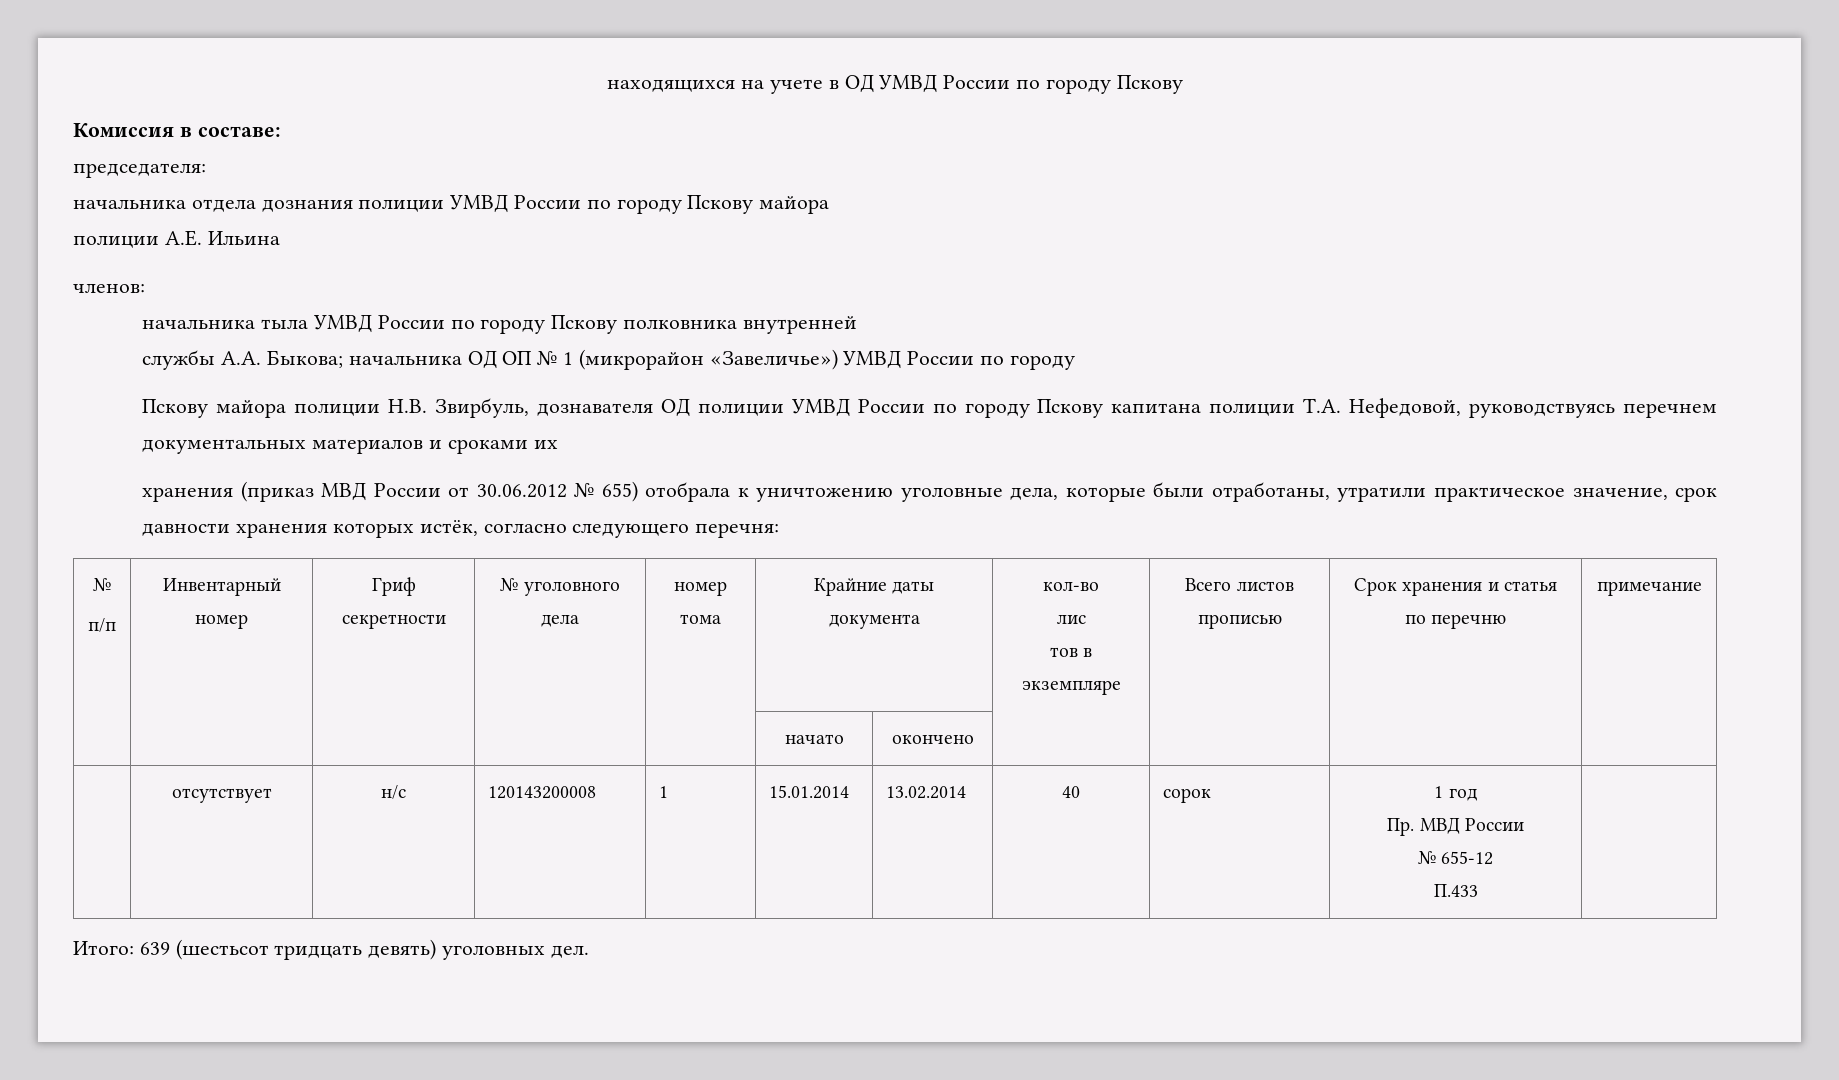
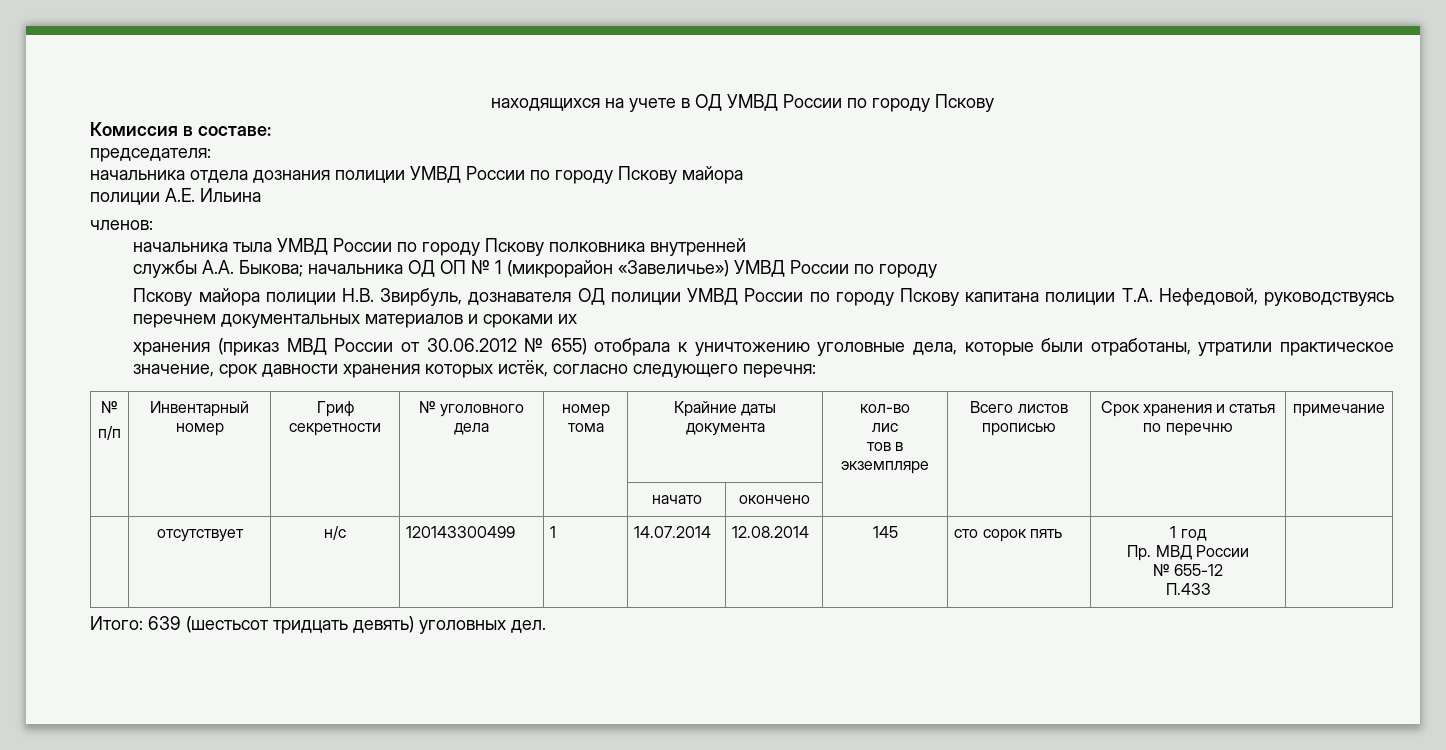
[488,786,597,799] [659,786,669,798] [769,785,850,799] [886,786,967,799] [1062,786,1080,798] 120143200008 | 1 | 15.01.2014 | 13.02.2014 | 40 | -> [406,526,516,538] [550,526,557,538] [634,526,712,538] [732,526,810,538] [872,526,898,538] [954,529,979,538] 120143300499 | 1 | 14.07.2014 | 12.08.2014 | 145 | сто
(1212, 795) none -> [1029,529,1062,538] пять

